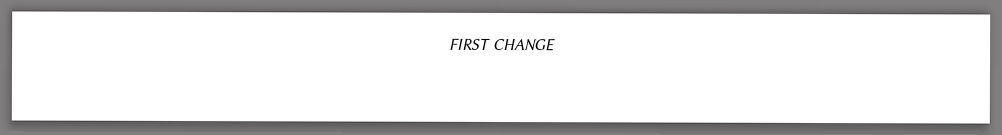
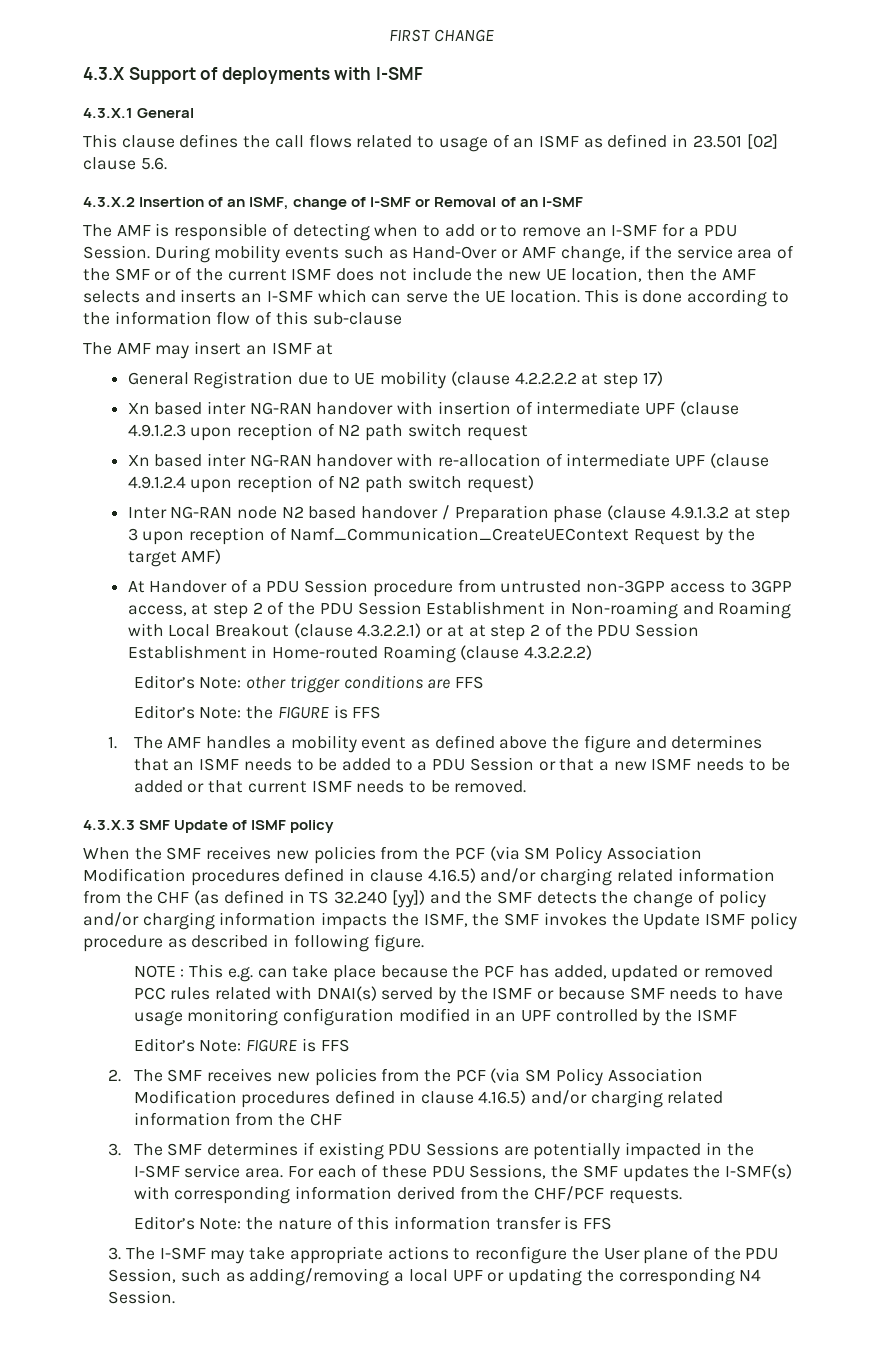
(556, 44) none -> [83,67,423,84] [83,108,195,118] [83,134,778,152] [83,157,167,170] [83,197,583,210] [83,223,737,241] [83,245,795,263] [83,267,756,282] [83,289,789,307] [83,311,402,325] [83,341,334,359] [127,371,663,389] [127,401,739,416] [127,423,528,441] [127,453,769,468] [127,475,534,493] [127,505,791,523] [127,527,755,545] [127,549,222,567] [127,579,793,597] [127,601,792,619] [127,623,699,641] [127,645,593,663] [133,675,484,693] [133,705,382,719] [108,735,763,753] [133,757,790,771] [133,780,527,793] [83,820,335,833] [83,846,702,864] [83,868,775,886] [83,890,766,908] [83,912,797,930] [83,934,424,952] [133,964,773,982] [133,986,783,1004] [133,1008,737,1026] [133,1038,350,1052] [108,1068,703,1086] [133,1090,724,1108] [133,1112,342,1126] [108,1142,754,1160] [133,1164,793,1182] [133,1186,682,1204] [133,1216,613,1230] [108,1246,779,1264] [108,1268,762,1286] [108,1290,176,1304] // 4.3.X Support of deployments with I-SMF // 4.3.X.1 General // This clause defines the call flows related to usage of an ISMF as defined in 23.501 [02] clause 5.6. // 4.3.X.2 Insertion of an ISMF, change of I-SMF or Removal of an I-SMF // The AMF is responsible of detecting when to add or to remove an I-SMF for a PDU Session. During mobility events such as Hand-Over or AMF change, if the service area of the SMF or of the current ISMF does not include the new UE location, then the AMF selects and inserts an I-SMF which can serve the UE location. This is done according to the information flow of this sub-clause // The AMF may insert an ISMF at // General Registration due to UE mobility (clause 4.2.2.2.2 at step 17) // Xn based inter NG-RAN handover with insertion of intermediate UPF (clause 4.9.1.2.3 upon reception of N2 path switch request // Xn based inter NG-RAN handover with re-allocation of intermediate UPF (clause 4.9.1.2.4 upon reception of N2 path switch request) // Inter NG-RAN node N2 based handover / Preparation phase (clause 4.9.1.3.2 at step 3 upon reception of Namf_Communication_CreateUEContext Request by the target AMF) // At Handover of a PDU Session procedure from untrusted non-3GPP access to 3GPP access, at step 2 of the PDU Session Establishment in Non-roaming and Roaming with Local Breakout (clause 4.3.2.2.1) or at at step 2 of the PDU Session Establishment in Home-routed Roaming (clause 4.3.2.2.2) // Editor’s Note: other trigger conditions are FFS // Editor’s Note: the FIGURE is FFS // 1. The AMF handles a mobility event as defined above the figure and determines that an ISMF needs to be added to a PDU Session or that a new ISMF needs to be added or that current ISMF needs to be removed. // 4.3.X.3 SMF Update of ISMF policy // When the SMF receives new policies from the PCF (via SM Policy Association Modification procedures defined in clause 4.16.5) and/or charging related information from the CHF (as defined in TS 32.240 [yy]) and the SMF detects the change of policy and/or charging information impacts the ISMF, the SMF invokes the Update ISMF policy procedure as described in following figure. // NOTE : This e.g. can take place because the PCF has added, updated or removed PCC rules related with DNAI(s) served by the ISMF or because SMF needs to have usage monitoring configuration modified in an UPF controlled by the ISMF // Editor’s Note: FIGURE is FFS // 2. The SMF receives new policies from the PCF (via SM Policy Association Modification procedures defined in clause 4.16.5) and/or charging related information from the CHF // 3. The SMF determines if existing PDU Sessions are potentially impacted in the I-SMF service area. For each of these PDU Sessions, the SMF updates the I-SMF(s) with corresponding information derived from the CHF/PCF requests. // Editor’s Note: the nature of this information transfer is FFS // 3. The I-SMF may take appropriate actions to reconfigure the User plane of the PDU Session, such as adding/removing a local UPF or updating the corresponding N4 Session.

